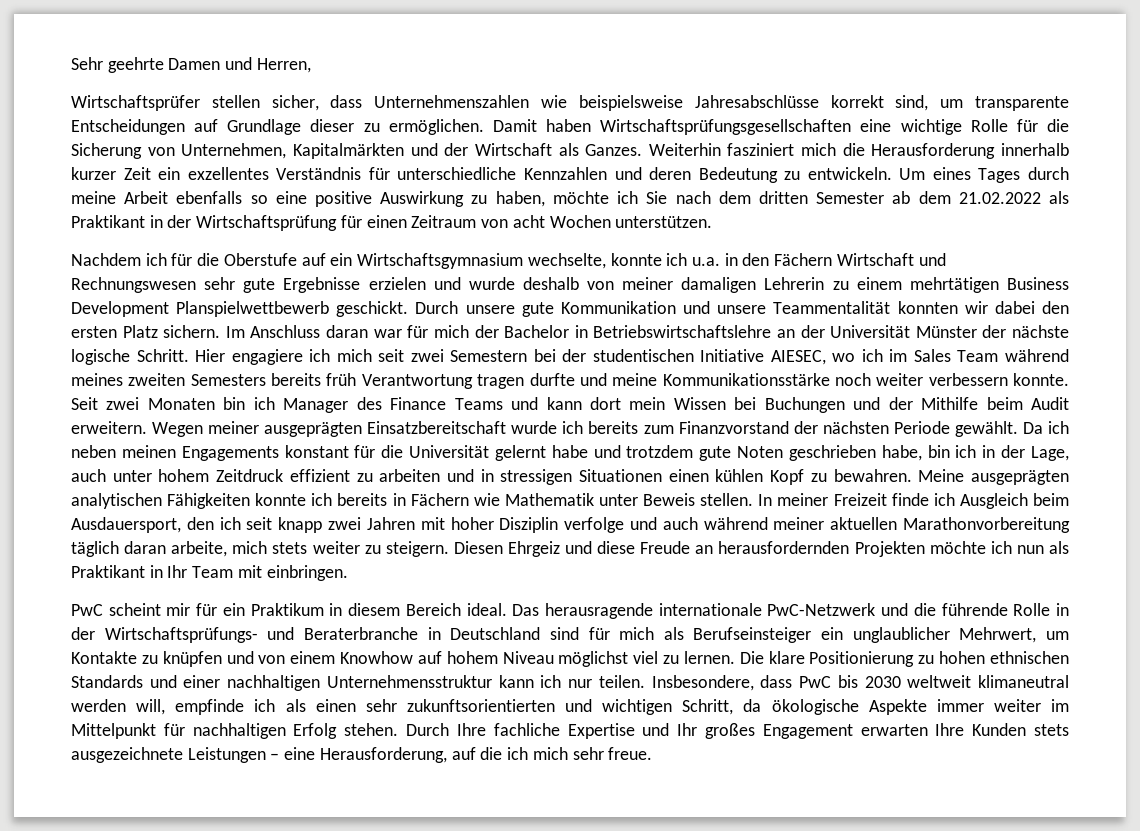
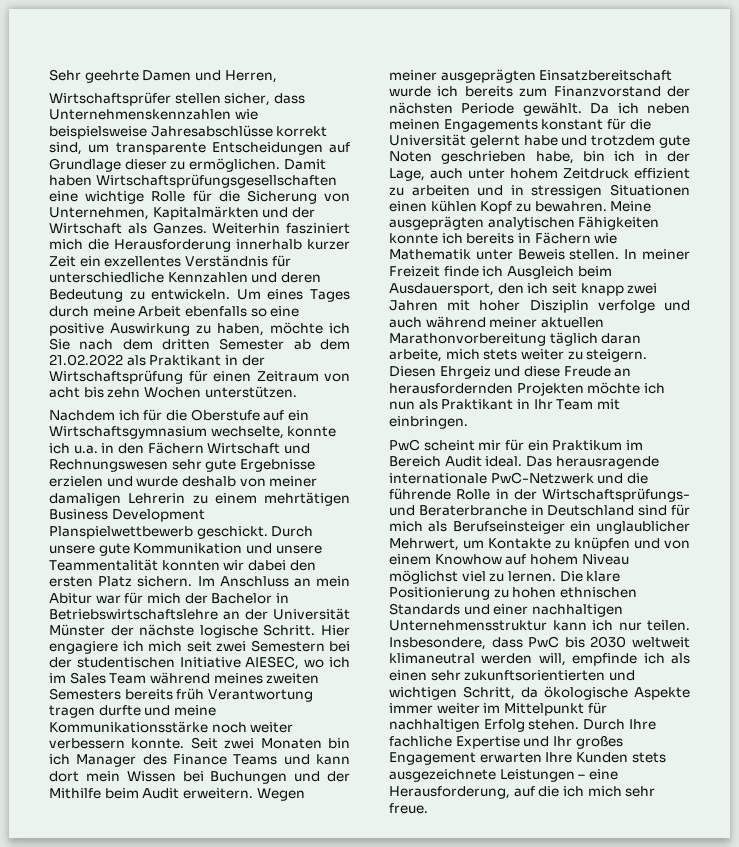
[374,95,530,108] Unternehmenszahlen -> [49,109,231,120] Unternehmenskennzahlen
(545, 221) none -> [83,387,141,398] bis zehn
[326,325,369,338] daran -> [293,576,350,587] [49,593,92,604] an mein Abitur
[329,603,461,616] in diesem Bereich -> [625,440,643,450] [389,456,482,467] im Bereich Audit

